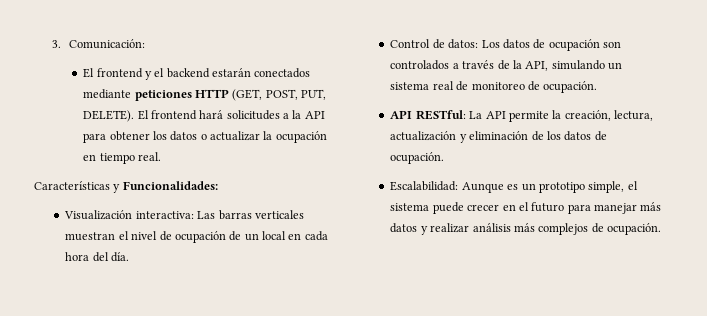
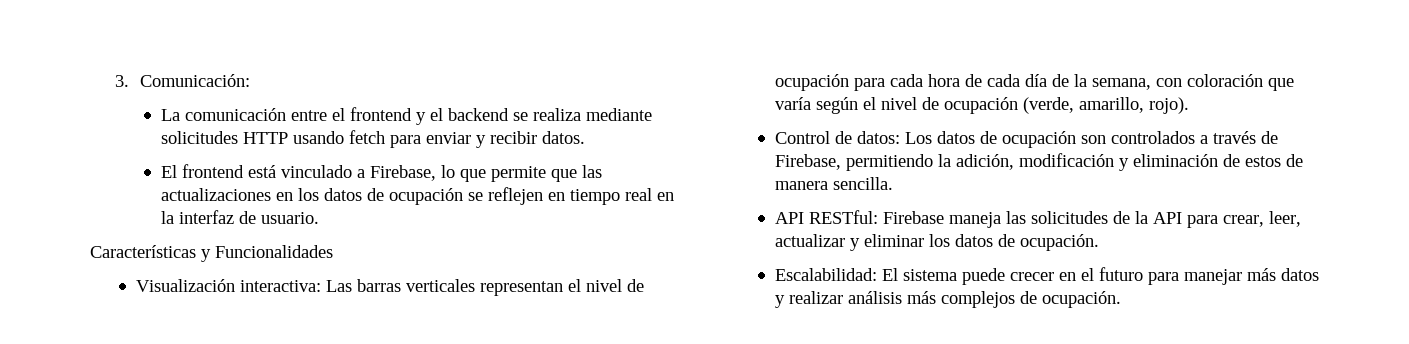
[83,68,311,80] [83,89,327,101] [83,110,325,122] [83,131,327,143] [83,152,161,164] El frontend y el backend estarán conectados mediante peticiones HTTP (GET, POST, PUT, DELETE). El frontend hará solicitudes a la API para obtener los datos o actualizar la ocupación en tiempo real. -> [160,107,652,125] [160,130,585,148] [160,164,602,182] [160,187,674,205] [160,210,319,224] La comunicación entre el frontend y el backend se realiza mediante solicitudes HTTP usando fetch para enviar y recibir datos. // El frontend está vinculado a Firebase, lo que permite que las actualizaciones en los datos de ocupación se reflejen en tiempo real en la interfaz de usuario.
[122,181,218,190] Funcionalidades: -> [215,245,333,258] Funcionalidades
[65,231,328,243] [65,252,130,262] muestran el nivel de ocupación de un local en cada hora del día. -> [479,279,644,296] [774,74,1294,91] [774,97,1189,114] representan el nivel de ocupación para cada hora de cada día de la semana, con coloración que varía según el nivel de ocupación (verde, amarillo, rojo).
[512,60,623,71] [390,81,598,93] [390,110,654,122] [390,131,544,143] la API, simulando un sistema real de monitoreo de ocupación. // API RESTful: La API permite la creación, lectura, actualización y eliminación de -> [774,153,1303,171] [774,177,893,190] [774,210,1301,228] [774,234,924,251] Firebase, permitiendo la adición, modificación y eliminación de estos de manera sencilla. // API RESTful: Firebase maneja las solicitudes de la API para crear, leer, actualizar y eliminar
[461,181,638,193] Aunque es un prototipo simple, el -> [881,268,898,281] El

